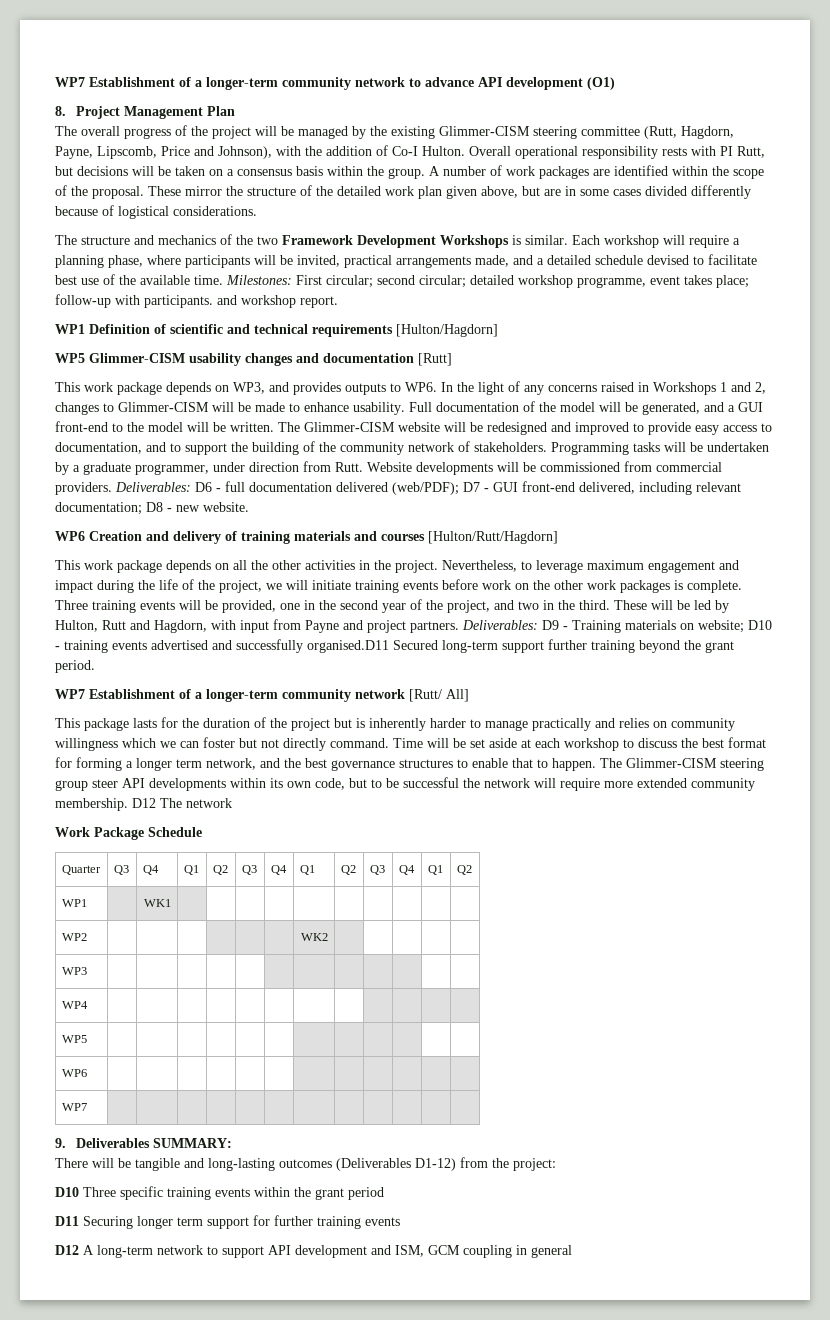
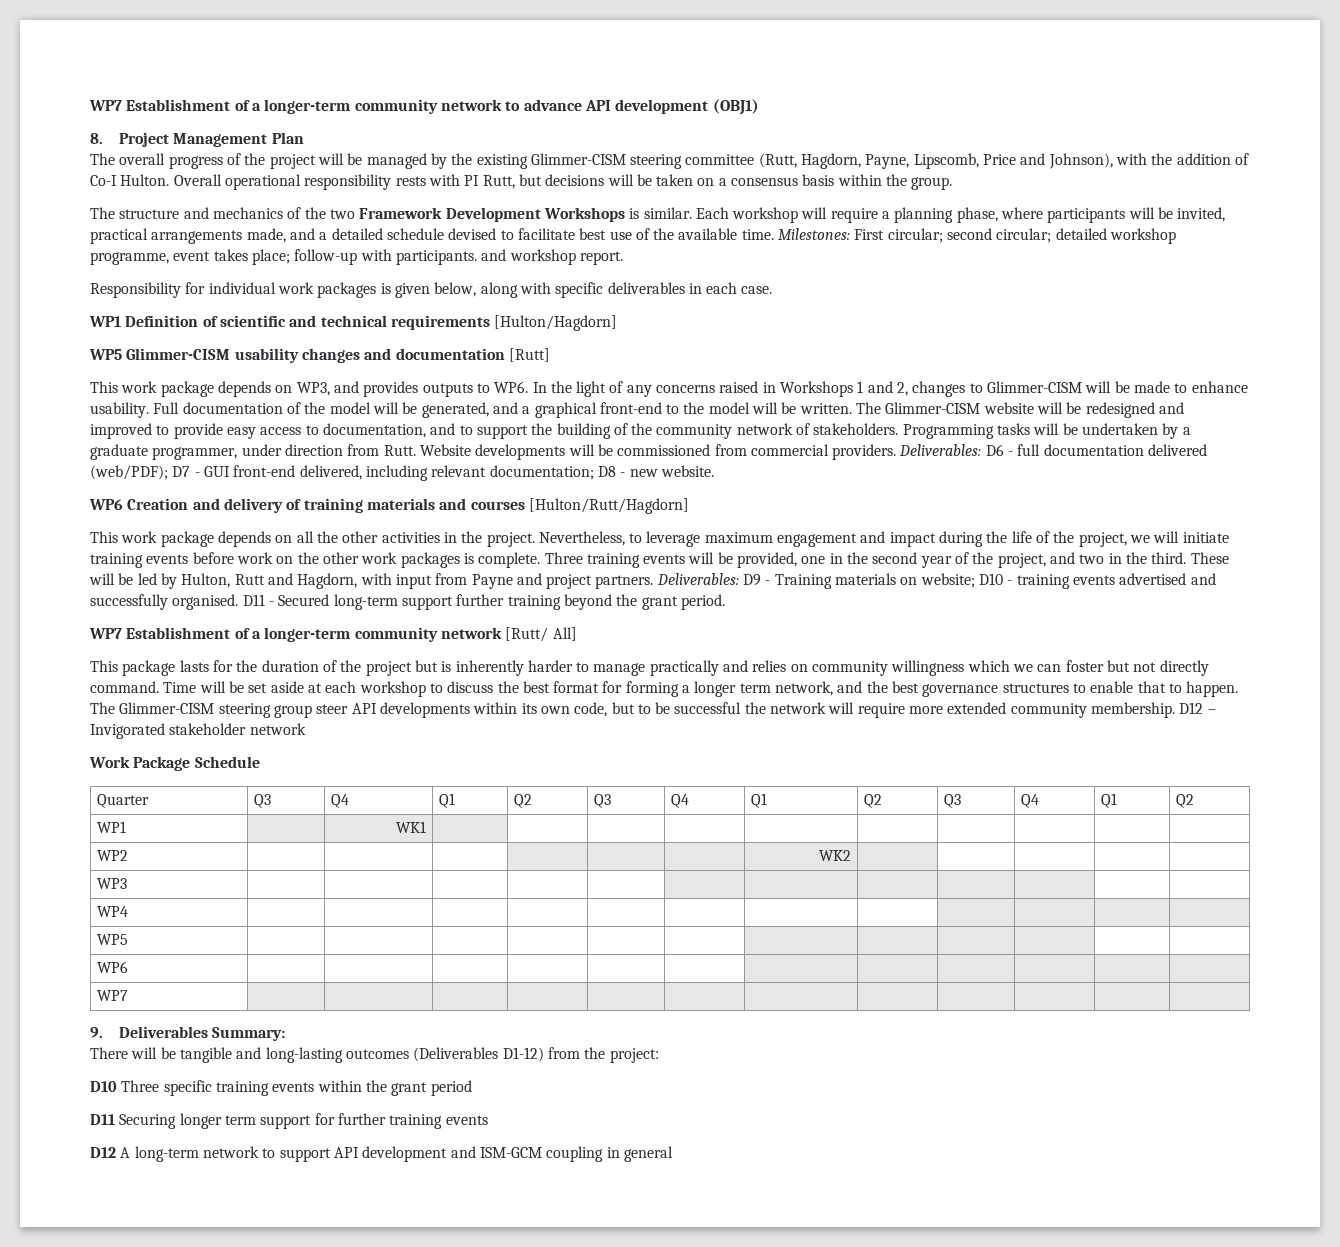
[587,77,615,90] (O1) -> [712,99,759,115] (OBJ1)
[429,165,764,179] [55,185,751,199] [55,205,257,219] A number of work packages are identified within the scope of the proposal. These mirror the structure of the detailed work plan given above, but are in some cases divided differently because of logistical considerations. -> (953, 183) none
(338, 302) none -> [90,282,773,298] // Responsibility for individual work packages is given below, along with specific deliverables in each case.
[738,402,763,412] GUI -> [534,402,597,418] graphical
[307,640,389,653] organised.D11 -> [172,594,274,610] organised. D11 -
[160,798,182,808] The -> [1207,709,1216,714] [90,723,247,739] – Invigorated stakeholder
[153,1138,233,1148] SUMMARY: -> [212,1027,286,1041] Summary:
[395,1245,460,1257] ISM, GCM -> [479,1147,542,1158] ISM-GCM

